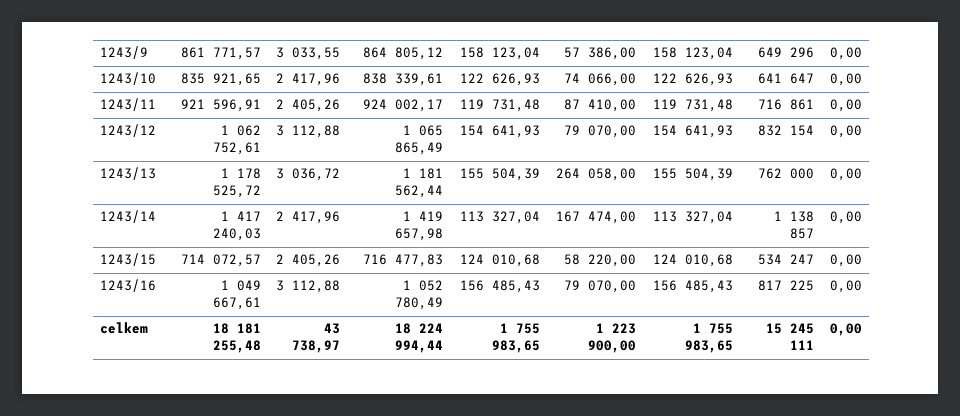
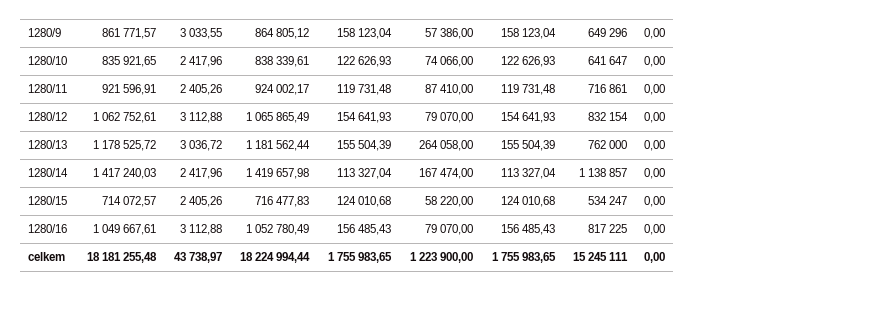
[100,46,149,59] 1243/9 -> [27,28,61,37] 1280/9
[100,72,157,85] 1243/10 -> [27,56,67,65] 1280/10
[100,98,157,111] 1243/11 -> [27,84,67,93] 1280/11
[100,124,157,137] 1243/12 -> [27,112,67,121] 1280/12
[100,167,157,180] 1243/13 -> [27,140,67,149] 1280/13
[100,210,157,223] 1243/14 -> [27,168,68,177] 1280/14
[100,253,157,266] 1243/15 -> [27,196,67,205] 1280/15
[100,279,157,292] 1243/16 -> [27,224,67,233] 1280/16

